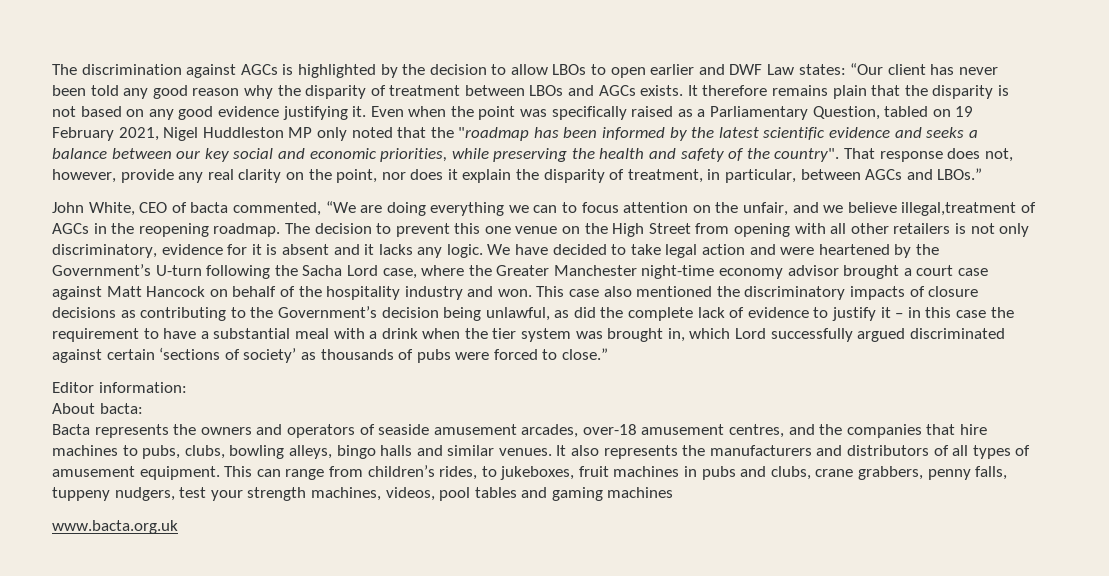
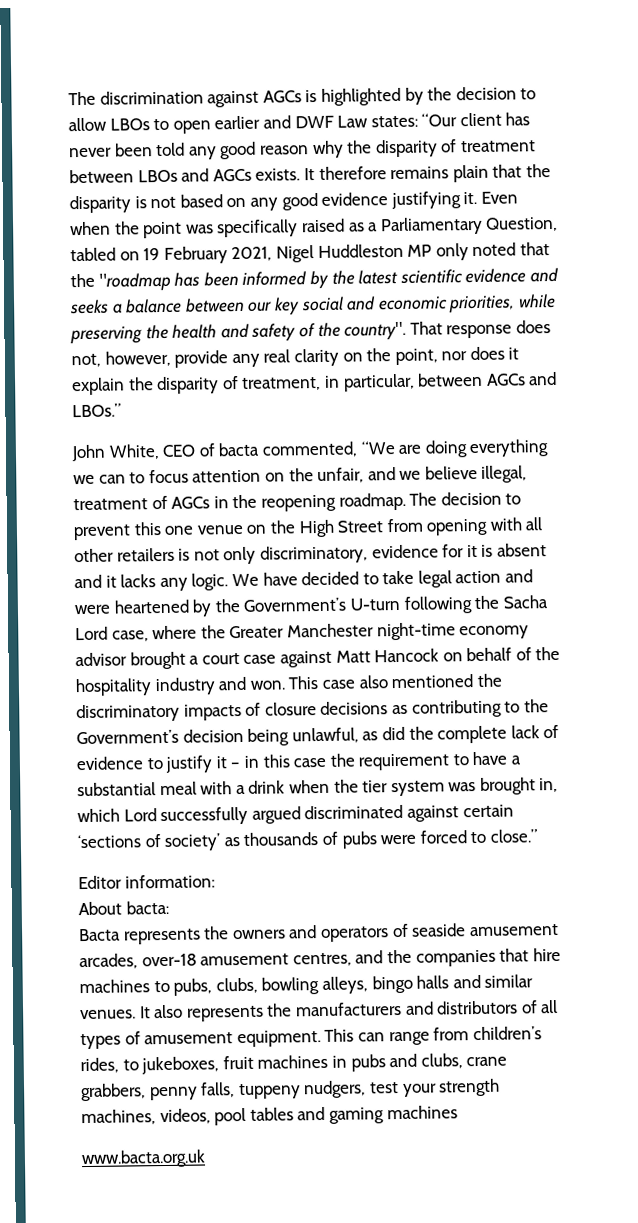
[901,202,1017,216] illegal,treatment -> [481,465,528,483] [73,498,148,511] illegal, treatment

